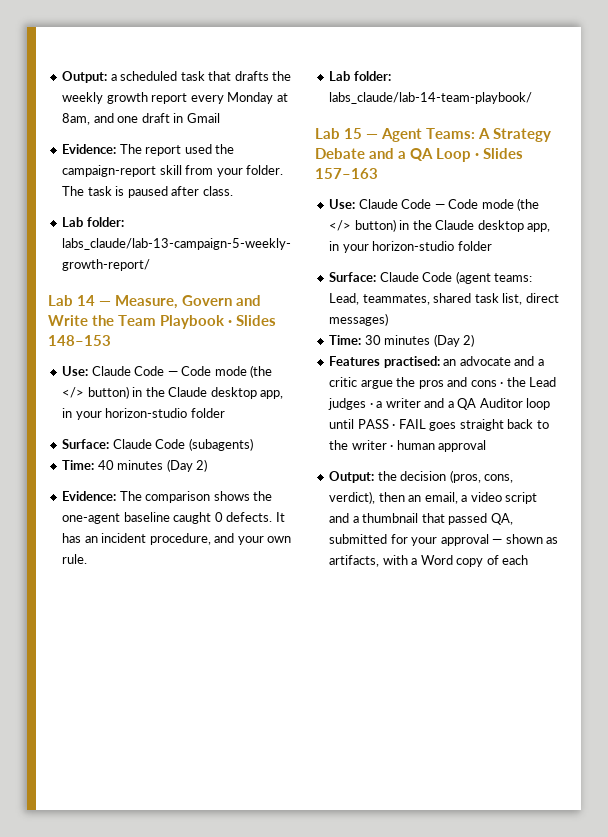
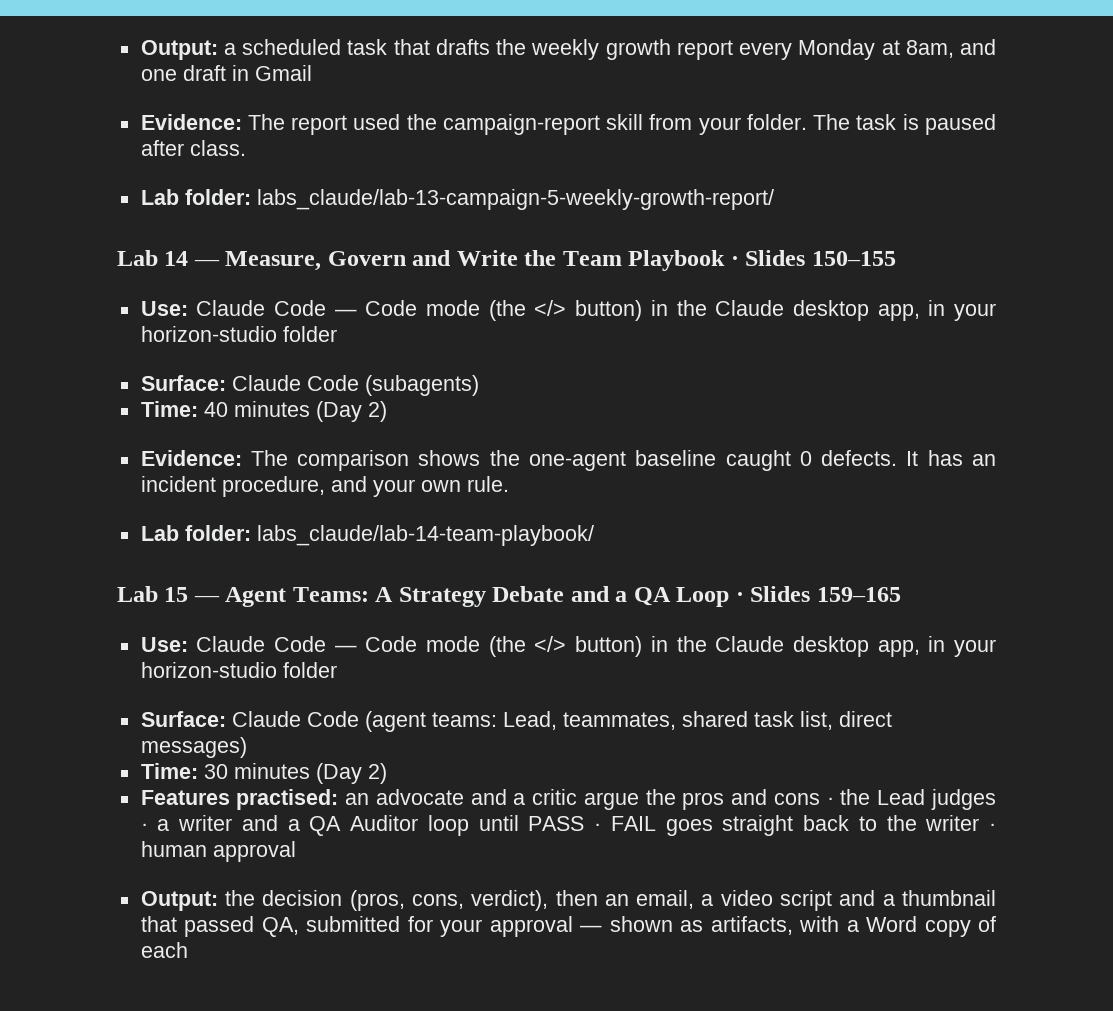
[48,335,111,346] 148–153 -> [811,251,896,266] 150–155
[315,168,378,179] 157–163 -> [816,587,901,602] 159–165

